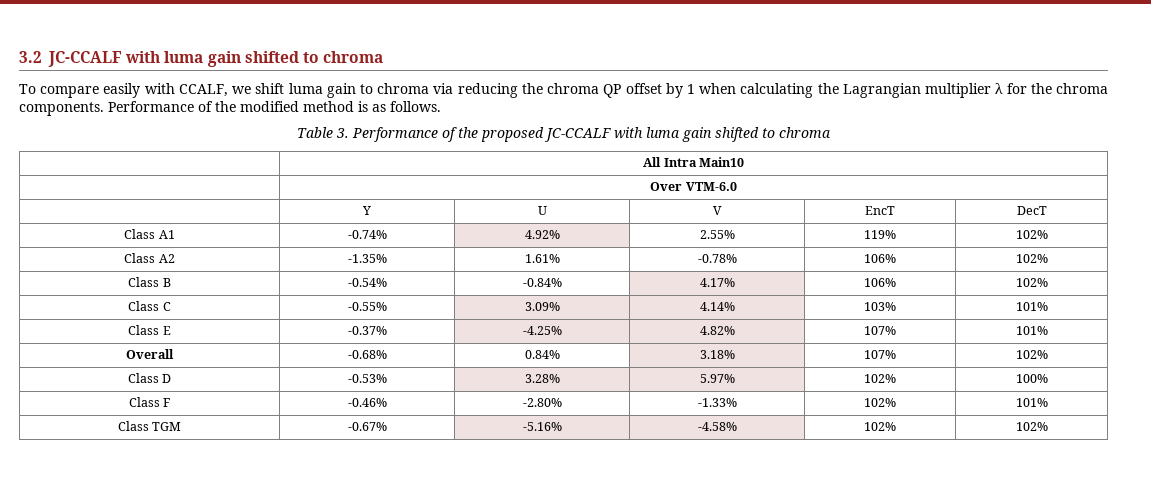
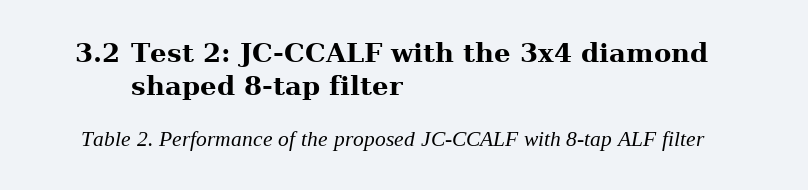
[48,51,384,67] [19,83,1108,98] [19,101,441,116] JC-CCALF with luma gain shifted to chroma // To compare easily with CCALF, we shift luma gain to chroma via reducing the chroma QP offset by 1 when calculating the Lagrangian multiplier λ for the chroma components. Performance of the modified method is as follows. -> [130,42,708,67] [130,75,403,100] Test 2: JC-CCALF with the 3x4 diamond shaped 8-tap filter
[336,128,349,138] 3. -> [136,132,153,146] 2.
[646,127,831,142] [643,157,744,167] [650,182,737,191] [362,206,371,215] [537,206,547,215] [713,206,722,215] [865,206,895,215] [1016,206,1047,215] [124,229,175,239] [347,230,387,239] [524,230,560,239] [699,230,735,239] [864,230,896,239] [1015,230,1048,239] [124,253,175,263] [347,254,387,263] [524,254,560,263] [697,254,737,263] [864,254,896,263] [1015,254,1048,263] [128,277,171,287] [347,278,387,287] [522,278,562,287] [699,278,735,287] [864,278,896,287] [1015,278,1048,287] [128,301,171,311] [347,302,387,311] [524,302,560,311] [699,302,735,311] [864,302,896,311] [1015,302,1048,311] [128,325,171,335] [347,326,387,335] [522,326,562,335] [699,326,735,335] [864,326,896,335] [1015,326,1048,335] [126,349,174,359] [347,350,387,359] [524,350,560,359] [699,350,735,359] [864,350,896,359] [1015,350,1048,359] [127,373,172,383] [347,374,387,383] [524,374,560,383] [699,374,735,383] [864,374,896,383] [1015,374,1048,383] [128,397,171,407] [347,398,387,407] [522,398,562,407] [697,398,737,407] [864,398,896,407] [1015,398,1048,407] [117,421,182,431] [347,422,387,431] [522,422,562,431] [697,422,737,431] [864,422,896,431] [1015,422,1048,431] luma gain shifted to chroma // | All Intra Main10 // | Over VTM-6.0 // | Y | U | V | EncT | DecT // Class A1 | -0.74% | 4.92% | 2.55% | 119% | 102% // Class A2 | -1.35% | 1.61% | -0.78% | 106% | 102% // Class B | -0.54% | -0.84% | 4.17% | 106% | 102% // Class C | -0.55% | 3.09% | 4.14% | 103% | 101% // Class E | -0.37% | -4.25% | 4.82% | 107% | 101% // Overall | -0.68% | 0.84% | 3.18% | 107% | 102% // Class D | -0.53% | 3.28% | 5.97% | 102% | 100% // Class F | -0.46% | -2.80% | -1.33% | 102% | 101% // Class TGM | -0.67% | -5.16% | -4.58% | 102% | 102% -> [566,131,706,151] 8-tap ALF filter

